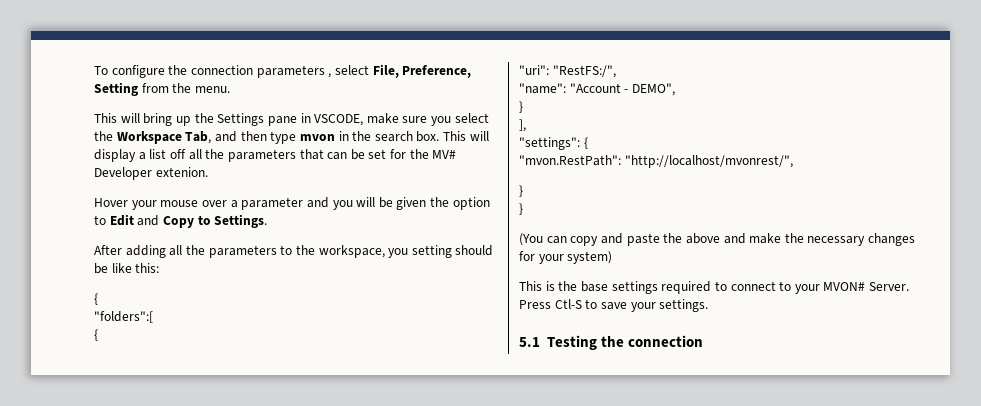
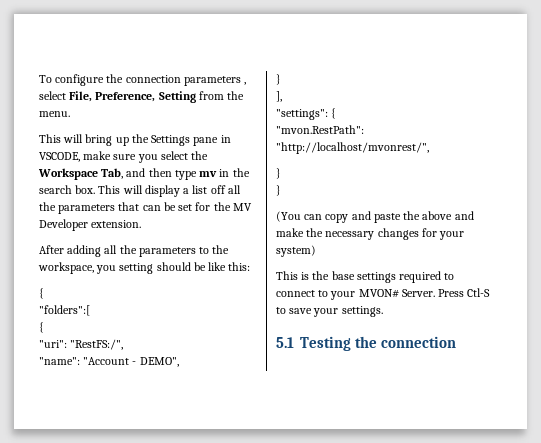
[299,134,335,141] mvon -> [199,171,218,177] mv
[432,150,457,159] [94,167,208,180] [94,197,490,210] [94,214,268,228] MV# Developer extenion. // Hover your mouse over a parameter and you will be given the option to Edit and Copy to Settings. -> [232,203,252,211] [39,219,142,231] MV Developer extension.

